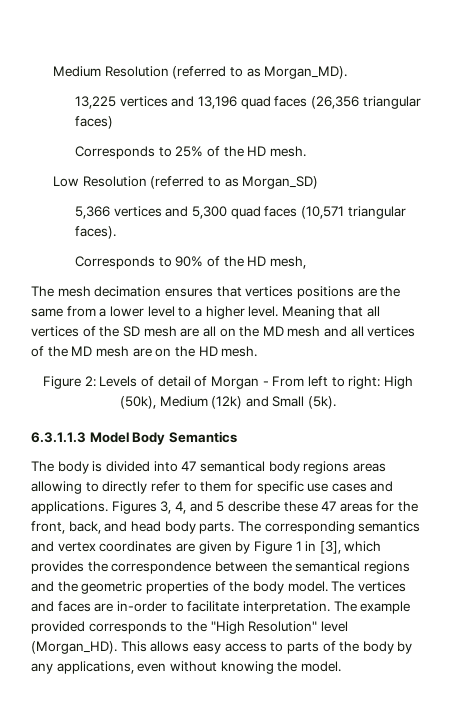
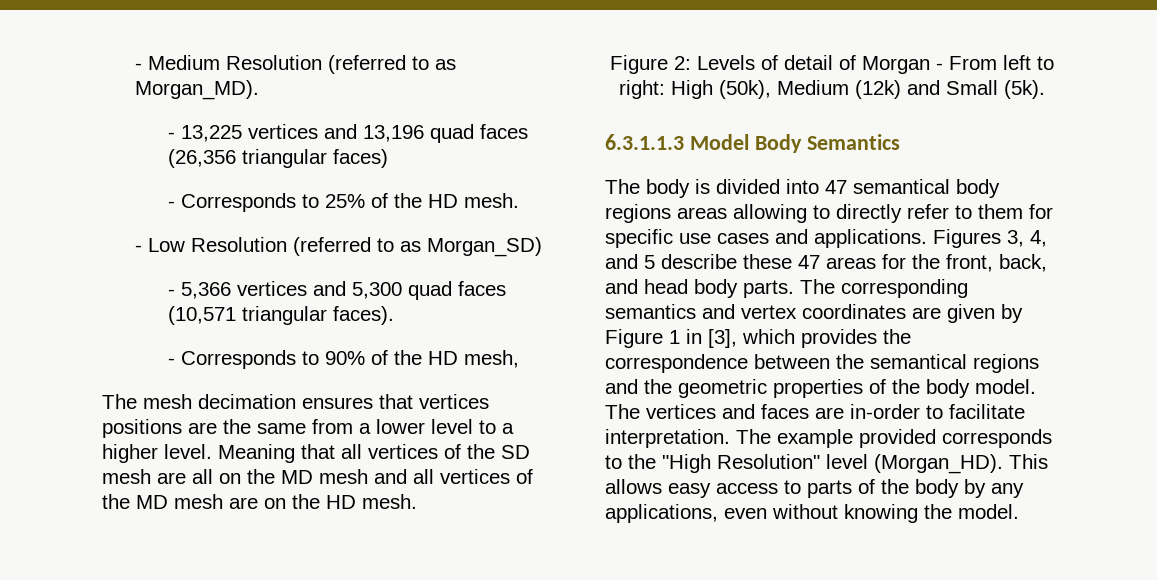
(52, 71) none -> [134,63,142,70] -
(348, 72) none -> [167,132,175,139] -
(113, 122) none -> [167,201,175,208] -
(306, 151) none -> [134,245,142,252] -
(319, 182) none -> [167,289,175,296] -
(116, 232) none -> [167,358,175,365] -

